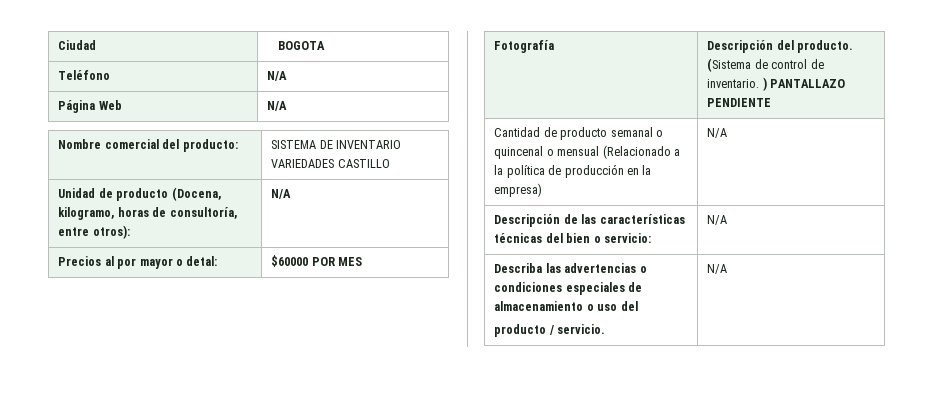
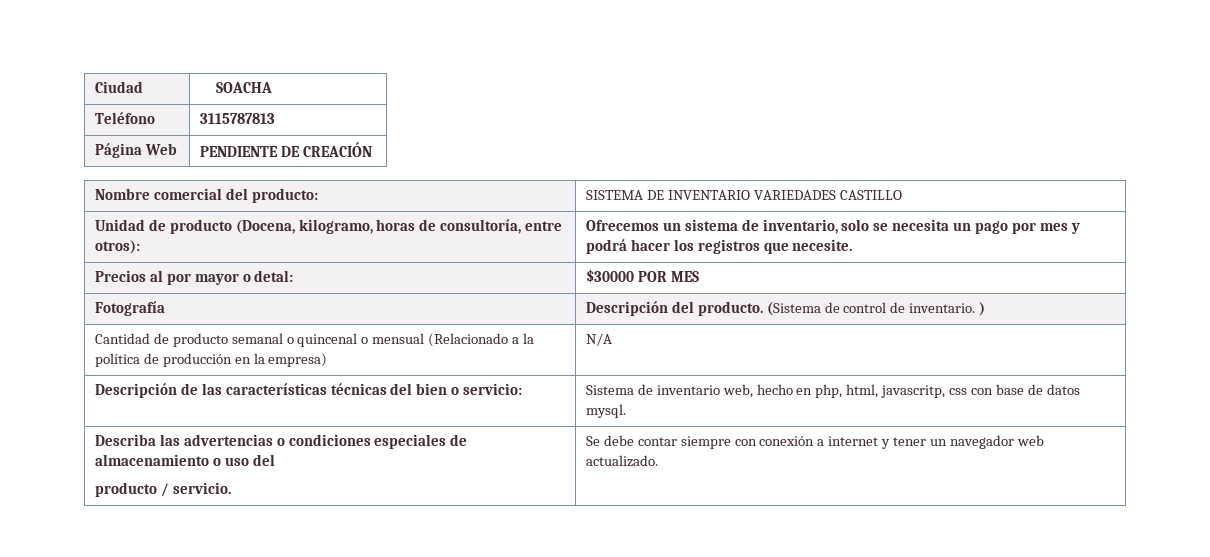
[277,41,325,50] BOGOTA -> [216,82,273,93] SOACHA
[267,71,288,81] N/A -> [199,113,275,124] 3115787813
[267,101,288,111] N/A -> [199,142,372,157] PENDIENTE DE CREACIÓN
[271,189,292,199] N/A -> [585,219,1080,234] [585,239,853,254] Ofrecemos un sistema de inventario, solo se necesita un pago por mes y podrá hacer los registros que necesite.
[271,255,309,267] $60000 -> [585,269,634,283] $30000
[770,79,846,88] [707,98,772,107] PANTALLAZO PENDIENTE -> (986, 309) none
[707,215,728,225] N/A -> [585,384,1080,398] [585,404,626,418] Sistema de inventario web, hecho en php, html, javascritp, css con base de datos mysql.
[707,264,728,274] N/A -> [585,435,1044,449] [585,455,658,467] Se debe contar siempre con conexión a internet y tener un navegador web actualizado.

